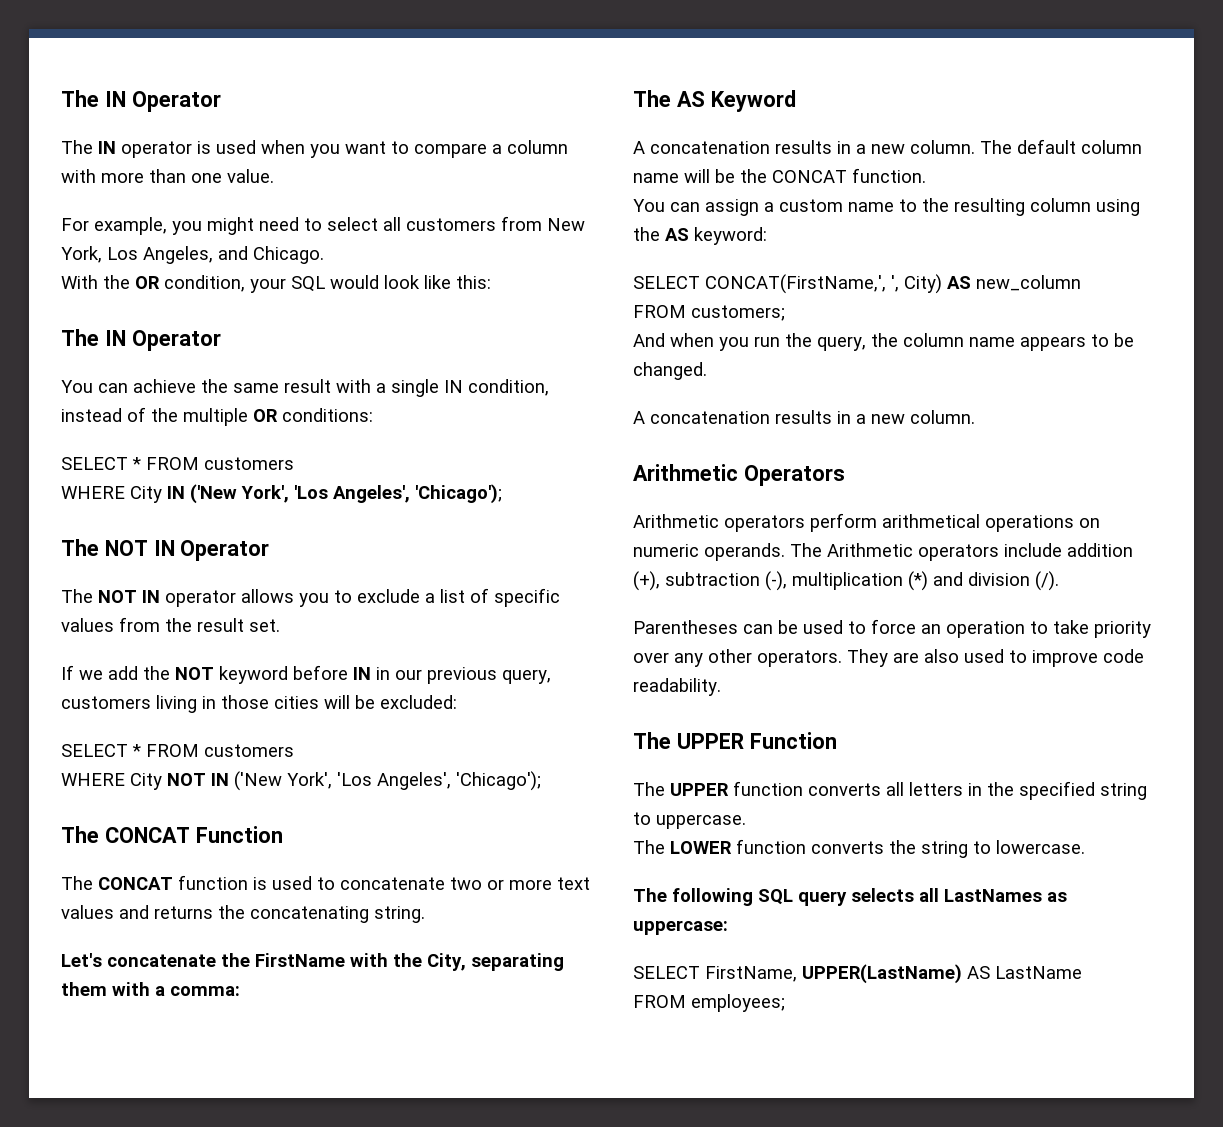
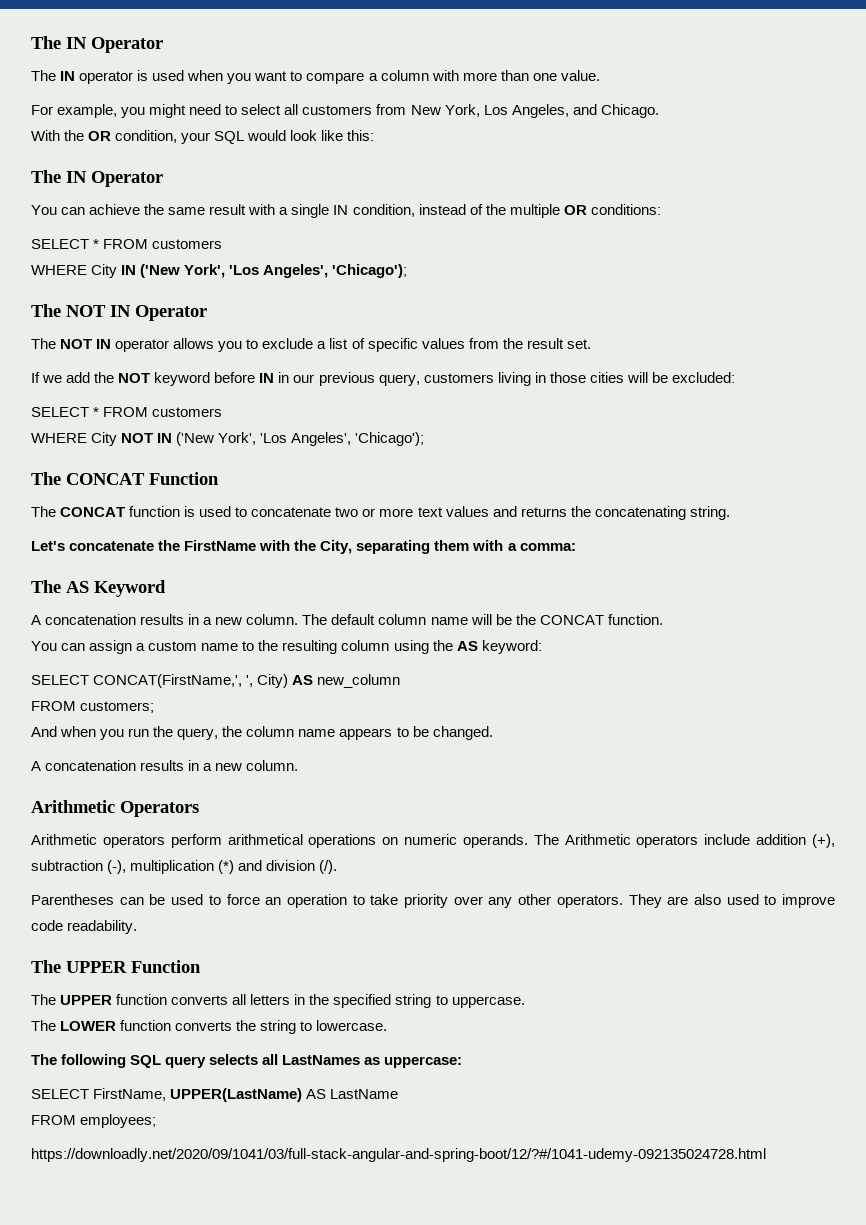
(785, 1003) none -> [31,1148,766,1162] // https://downloadly.net/2020/09/1041/03/full-stack-angular-and-spring-boot/12/?#/1041-udemy-092135024728.html

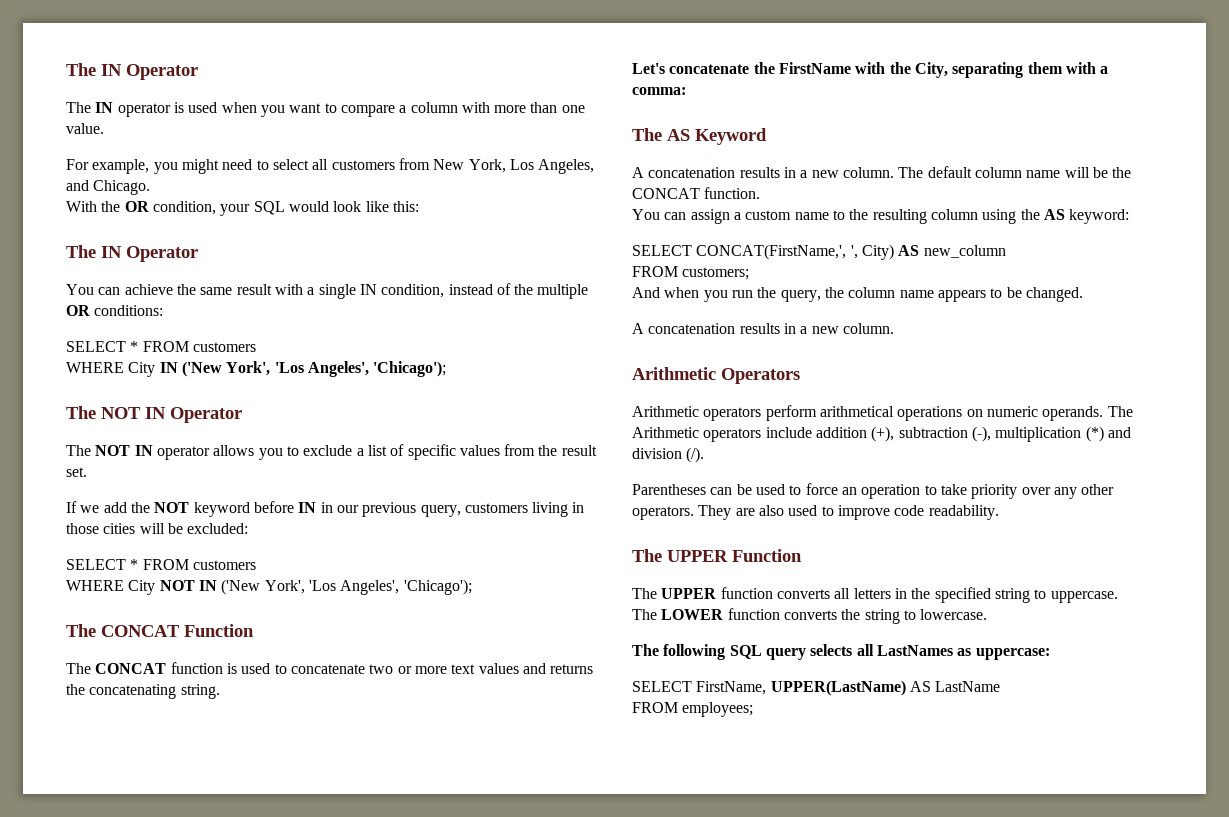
[31,1148,766,1162] // https://downloadly.net/2020/09/1041/03/full-stack-angular-and-spring-boot/12/?#/1041-udemy-092135024728.html -> (754, 709) none

